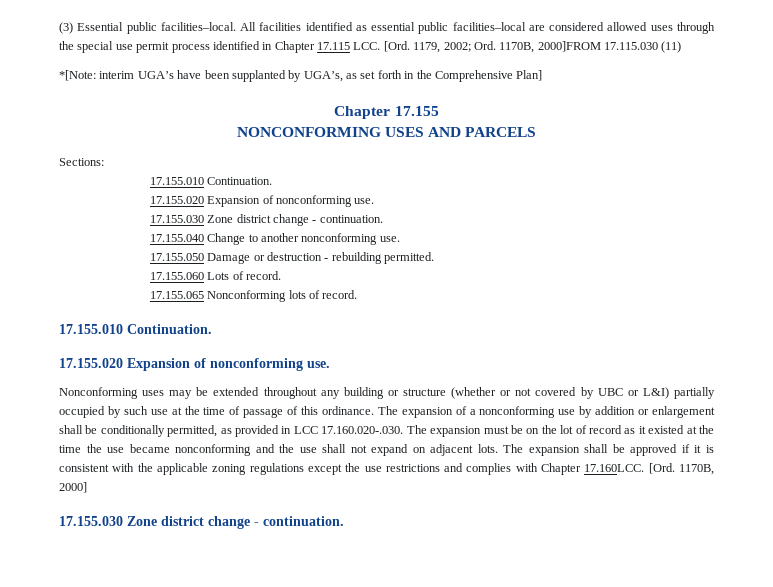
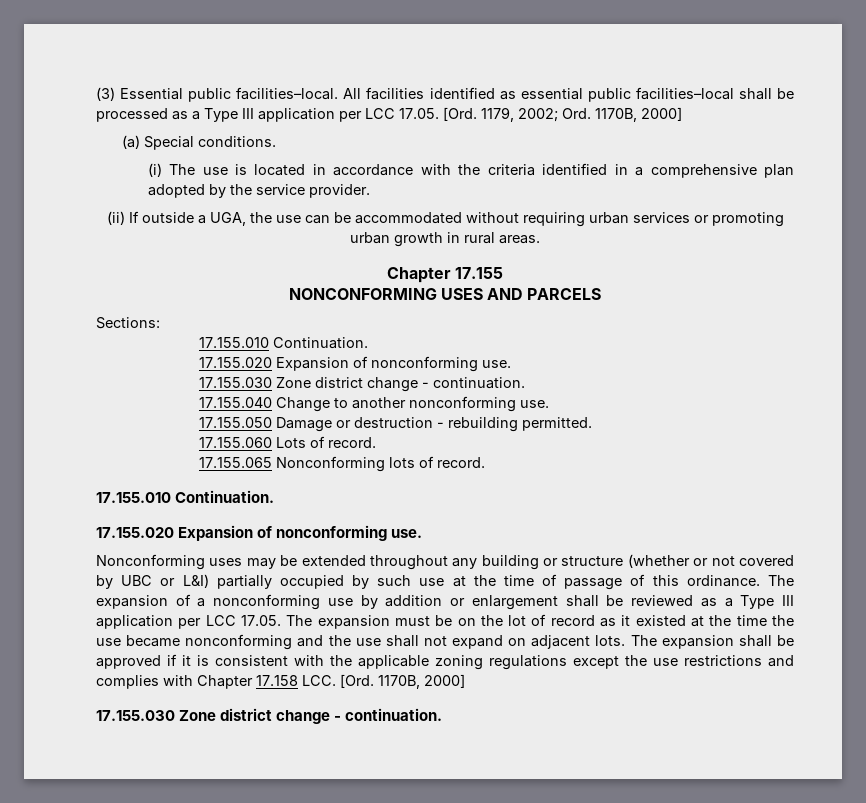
[528,22,715,34] [59,41,381,53] are considered allowed uses through the special use permit process identified in Chapter 17.115 LCC. -> [738,88,795,100] [96,108,439,122] shall be processed as a Type III application per LCC 17.05.
[537,41,682,53] [59,70,543,82] 2000]FROM 17.115.030 (11) // *[Note: interim UGA’s have been supplanted by UGA’s, as set forth in the Comprehensive Plan] -> [641,107,682,121] [121,135,276,150] [147,163,795,178] [147,184,370,198] [106,211,784,227] [350,232,540,247] 2000] // (a) Special conditions. // (i) The use is located in accordance with the criteria identified in a comprehensive plan adopted by the service provider. // (ii) If outside a UGA, the use can be accommodated without requiring urban services or promoting urban growth in rural areas.
[100,425,404,437] conditionally permitted, as provided in LCC 17.160.020-.030. -> [631,595,795,609] [96,615,281,629] reviewed as a Type III application per LCC 17.05.
[584,464,645,472] 17.160LCC. -> [256,675,336,686] 17.158 LCC.

